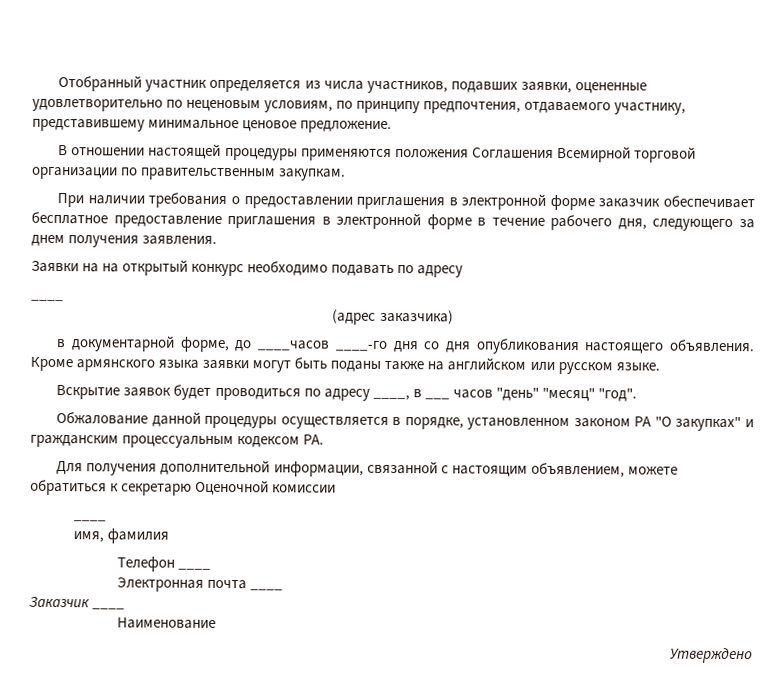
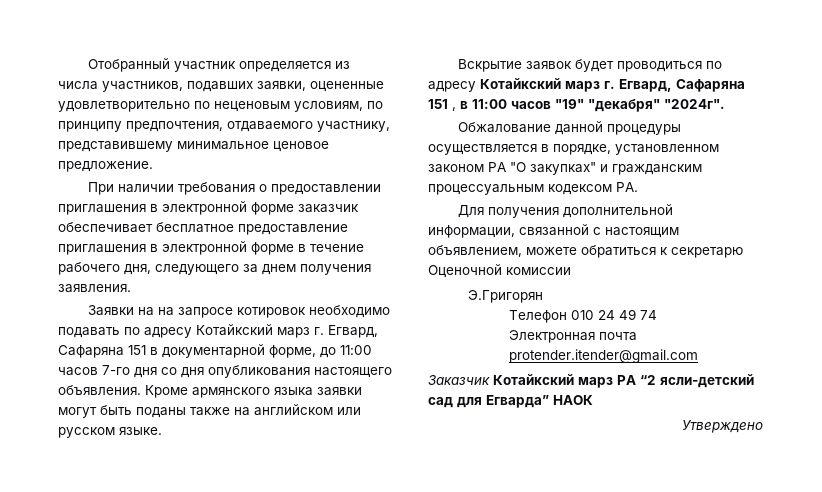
[58,143,696,163] [31,166,347,181] // В отношении настоящей процедуры применяются положения Соглашения Всемирной торговой организации по правительственным закупкам. -> (153, 166) none
[122,259,245,277] открытый конкурс -> [178,307,307,318] запросе котировок
[31,298,64,302] [332,309,454,325] // ____ // (адрес заказчика) // -> [196,324,378,338] [58,345,146,358] Котайкский марз г. Егвард, Сафаряна 151
[257,340,388,351] ____часов ____-го -> [340,345,372,355] [58,365,130,376] 11:00 часов 7-го
[372,387,637,402] ____, в ___ часов "день" "месяц" "год". -> [480,78,745,92] [428,99,725,112] Котайкский марз г. Егвард, Сафаряна 151 , в 11:00 часов "19" "декабря" "2024г".
[72,519,106,522] [72,528,169,544] [116,556,211,572] ____ // имя, фамилия // Телефон ____ -> [468,290,544,303] [508,309,657,323] Э.Григорян // Телефон 010 24 49 74
[249,588,283,591] ____ -> [508,349,698,363] protender.itender@gmail.com
[92,607,126,610] [116,617,216,629] ____ // Наименование -> [493,374,754,388] [428,395,593,408] Котайкский марз РА “2 ясли-детский сад для Егварда” НАОК

